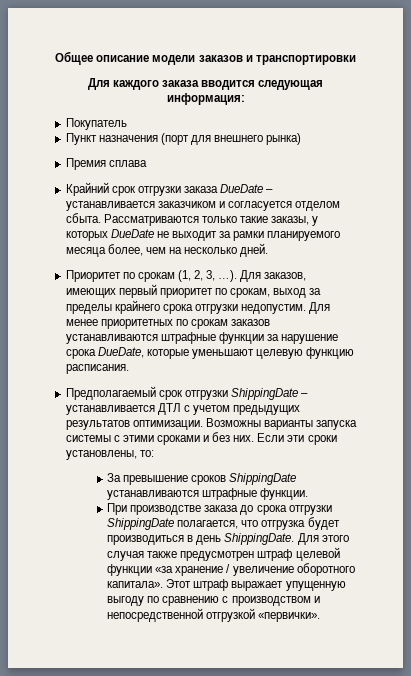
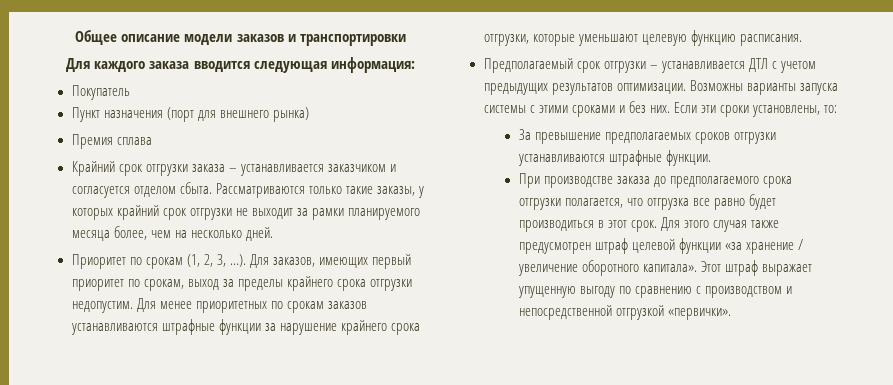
[220,184,264,193] DueDate -> (225, 168) none
[110,229,154,238] DueDate -> [116,205,232,220] крайний срок отгрузки
[65,347,144,359] срока DueDate, -> [340,320,420,335] [483,34,529,46] крайнего срока отгрузки,
[230,388,298,400] ShippingDate -> (646, 67) none
[191,473,297,485] сроков ShippingDate -> [605,132,777,144] предполагаемых сроков отгрузки
[256,505,332,515] [107,518,175,530] срока отгрузки ShippingDate -> [670,176,793,188] [518,198,561,210] предполагаемого срока отгрузки
(306, 525) none -> [693,198,746,210] все равно
[196,533,295,545] день ShippingDate. -> [608,220,658,232] этот срок.

